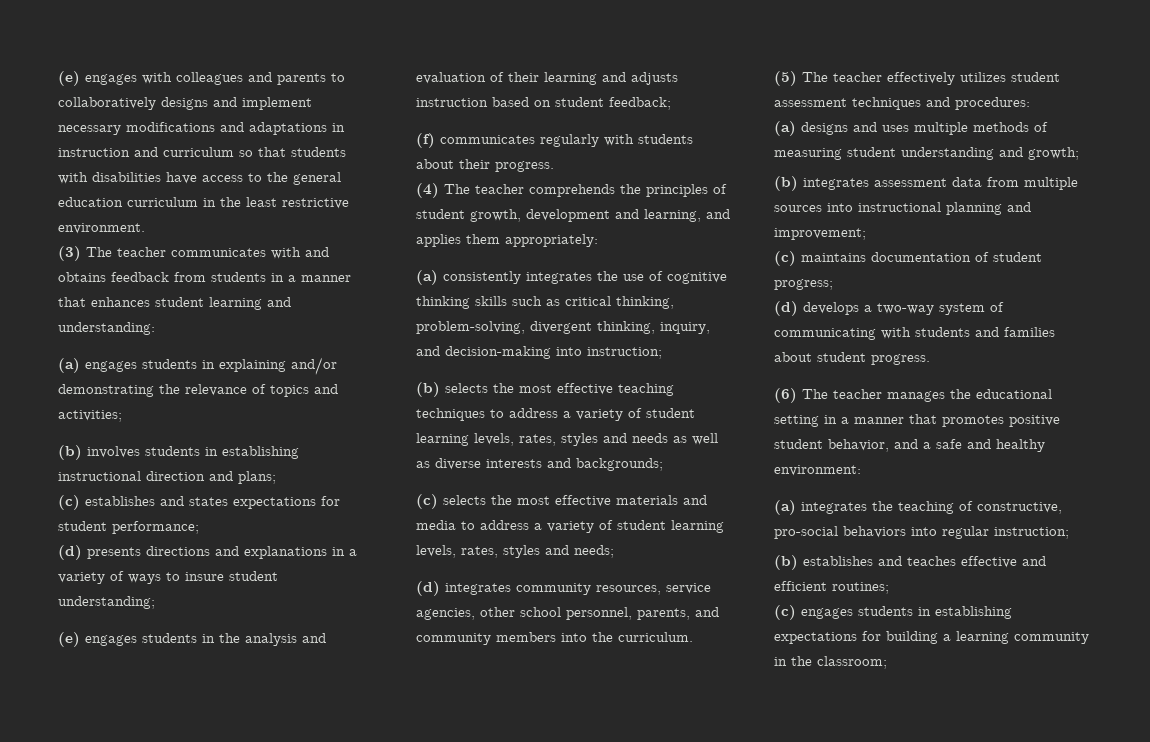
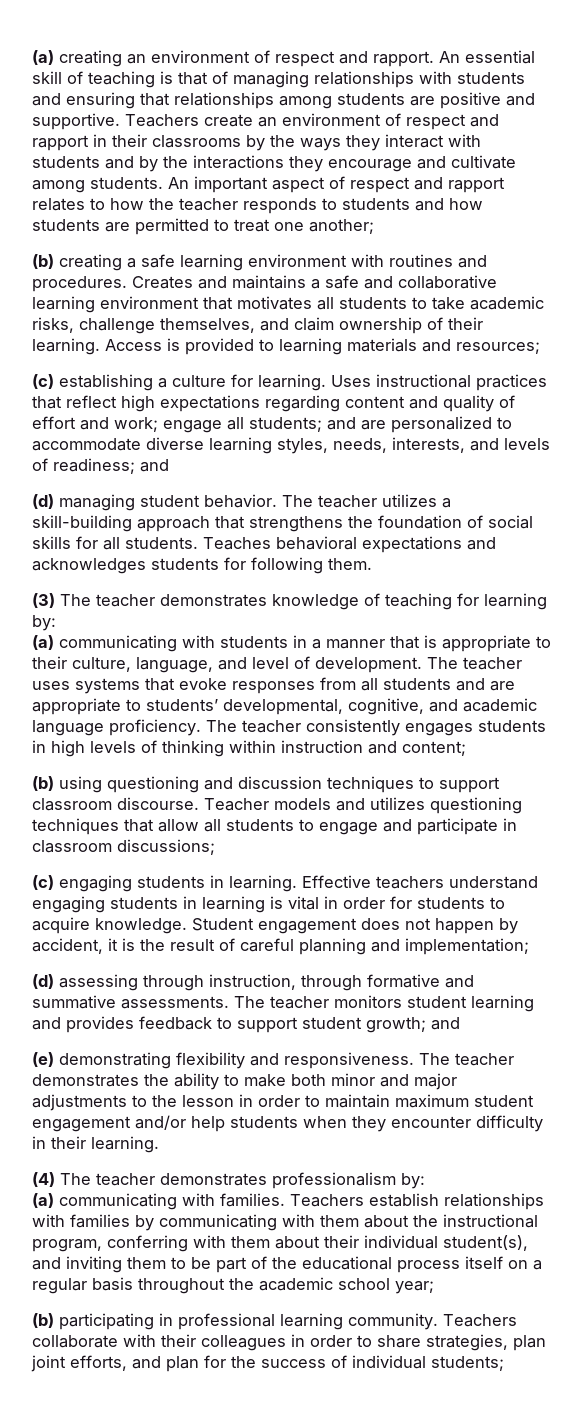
[58,71,345,86] [58,97,312,110] [58,122,345,135] [58,147,346,157] [58,172,341,185] [58,197,349,209] [58,223,145,234] [58,246,329,261] [58,272,206,282] (e) engages with colleagues and parents to collaboratively designs and implement necessary modifications and adaptations in instruction and curriculum so that students with disabilities have access to the general education curriculum in the least restrictive environment. // (3) The teacher communicates with and obtains feedback from -> [32,50,535,67] [32,71,525,88] [32,92,535,109] [32,113,499,130] [32,134,481,151] [32,155,516,172] [32,176,505,193] [32,198,483,214] [32,218,374,235] [32,254,487,271] [32,275,497,292] [32,296,544,313] [32,317,483,334] [32,338,540,355] [32,374,547,391] [32,395,515,412] [32,416,512,433] [32,437,550,454] [32,458,169,474] [32,494,451,511] [32,515,533,532] [32,536,496,553] [32,557,372,574] [32,593,547,610] [32,615,56,631] [32,635,215,652] (a) creating an environment of respect and rapport. An essential skill of teaching is that of managing relationships with students and ensuring that relationships among students are positive and supportive. Teachers create an environment of respect and rapport in their classrooms by the ways they interact with students and by the interactions they encourage and cultivate among students. An important aspect of respect and rapport relates to how the teacher responds to students and how students are permitted to treat one another; // (b) creating a safe learning environment with routines and procedures. Creates and maintains a safe and collaborative learning environment that motivates all students to take academic risks, challenge themselves, and claim ownership of their learning. Access is provided to learning materials and resources; // (c) establishing a culture for learning. Uses instructional practices that reflect high expectations regarding content and quality of effort and work; engage all students; and are personalized to accommodate diverse learning styles, needs, interests, and levels of readiness; and // (d) managing student behavior. The teacher utilizes a skill-building approach that strengthens the foundation of social skills for all students. Teaches behavioral expectations and acknowledges students for following them. // (3) The teacher demonstrates knowledge of teaching for learning by: // (a) communicating with
[91,297,291,310] [58,322,155,335] [58,357,337,375] [58,384,338,397] [58,410,122,422] [58,445,299,460] [58,471,276,484] [58,495,340,510] [58,521,199,534] [58,545,357,560] [58,571,278,584] [58,596,155,609] [58,632,326,647] [416,72,678,85] [416,97,671,110] [416,133,693,148] [416,159,554,172] [416,183,727,198] [416,209,730,222] [416,234,598,247] [416,270,727,285] [416,296,674,309] [416,321,710,334] [416,346,662,359] [416,382,674,397] [416,408,695,421] [416,433,718,446] [416,458,663,471] [416,494,707,509] [416,520,724,533] [416,545,614,558] [416,581,711,596] [416,607,719,620] [416,632,693,645] [774,71,1060,86] [774,97,1030,110] [774,121,1048,136] [774,147,1079,160] [774,176,1078,191] [774,202,1031,215] [774,228,866,240] [774,251,1042,266] [774,279,833,290] [774,301,1004,316] [774,327,1055,340] [774,352,930,365] [774,388,1052,403] [774,414,1060,427] [774,439,1045,452] [774,465,861,476] [774,500,1062,515] [774,526,1069,539] [774,555,1046,570] [774,581,889,594] [774,605,1012,620] [774,631,1089,644] [774,656,887,669] enhances student learning and understanding: // (a) engages students in explaining and/or demonstrating the relevance of topics and activities; // (b) involves students in establishing instructional direction and plans; // (c) establishes and states expectations for student performance; // (d) presents directions and explanations in a variety of ways to insure student understanding; // (e) engages students in the analysis and evaluation of their learning and adjusts instruction based on student feedback; // (f) communicates regularly with students about their progress. // (4) The teacher comprehends the principles of student growth, development and learning, and applies them appropriately: // (a) consistently integrates the use of cognitive thinking skills such as critical thinking, problem-solving, divergent thinking, inquiry, and decision-making into instruction; // (b) selects the most effective teaching techniques to address a variety of student learning levels, rates, styles and needs as well as diverse interests and backgrounds; // (c) selects the most effective materials and media to address a variety of student learning levels, rates, styles and needs; // (d) integrates community resources, service agencies, other school personnel, parents, and community members into the curriculum. // (5) The teacher effectively utilizes student assessment techniques and procedures: // (a) designs and uses multiple methods of measuring student understanding and growth; // (b) integrates assessment data from multiple sources into instructional planning and improvement; // (c) maintains documentation of student progress; // (d) develops a two-way system of communicating with students and families about student progress. // (6) The teacher manages the educational setting in a manner that promotes positive student behavior, and a safe and healthy environment: // (a) integrates the teaching of constructive, pro-social behaviors into regular instruction; // (b) establishes and teaches effective and efficient routines; // (c) engages students in establishing expectations for building a learning community in the classroom; -> [424,635,551,652] [32,656,522,673] [32,677,515,694] [32,698,537,715] [32,719,546,736] [32,740,466,757] [32,776,500,793] [32,797,522,814] [32,818,517,835] [32,839,215,855] [32,875,538,892] [32,896,505,913] [32,917,518,934] [32,938,529,955] [32,974,474,991] [32,995,534,1012] [32,1016,460,1033] [32,1052,514,1069] [32,1073,457,1090] [32,1094,534,1111] [32,1115,543,1132] [32,1136,159,1153] [32,1172,425,1189] [32,1193,544,1210] [32,1214,538,1231] [32,1235,528,1252] [32,1256,542,1273] [32,1277,434,1294] [32,1313,517,1330] [32,1334,546,1351] [31,1355,504,1372] is appropriate to their culture, language, and level of development. The teacher uses systems that evoke responses from all students and are appropriate to students’ developmental, cognitive, and academic language proficiency. The teacher consistently engages students in high levels of thinking within instruction and content; // (b) using questioning and discussion techniques to support classroom discourse. Teacher models and utilizes questioning techniques that allow all students to engage and participate in classroom discussions; // (c) engaging students in learning. Effective teachers understand engaging students in learning is vital in order for students to acquire knowledge. Student engagement does not happen by accident, it is the result of careful planning and implementation; // (d) assessing through instruction, through formative and summative assessments. The teacher monitors student learning and provides feedback to support student growth; and // (e) demonstrating flexibility and responsiveness. The teacher demonstrates the ability to make both minor and major adjustments to the lesson in order to maintain maximum student engagement and/or help students when they encounter difficulty in their learning. // (4) The teacher demonstrates professionalism by: // (a) communicating with families. Teachers establish relationships with families by communicating with them about the instructional program, conferring with them about their individual student(s), and inviting them to be part of the educational process itself on a regular basis throughout the academic school year; // (b) participating in professional learning community. Teachers collaborate with their colleagues in order to share strategies, plan joint efforts, and plan for the success of individual students;

